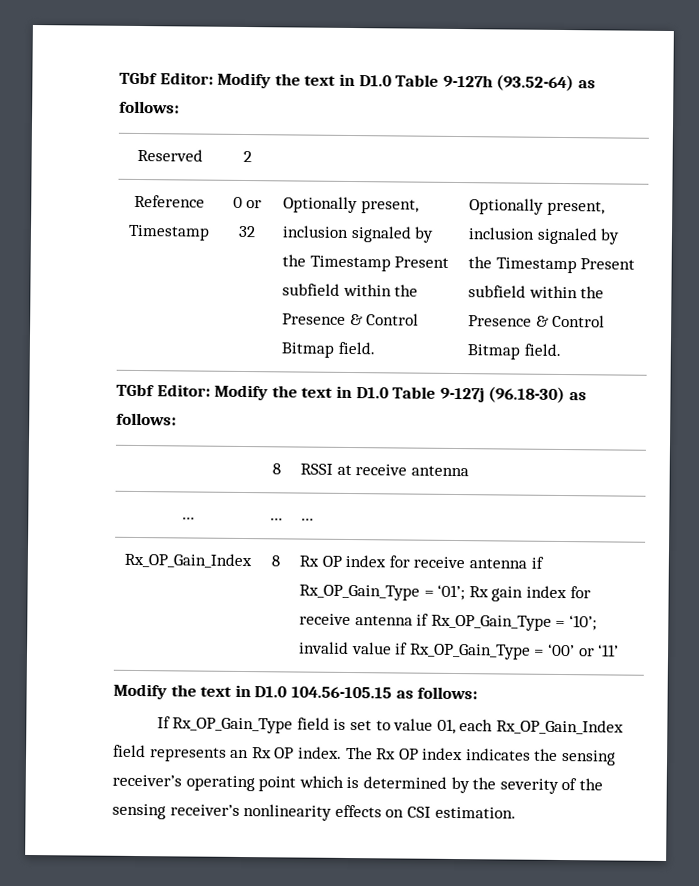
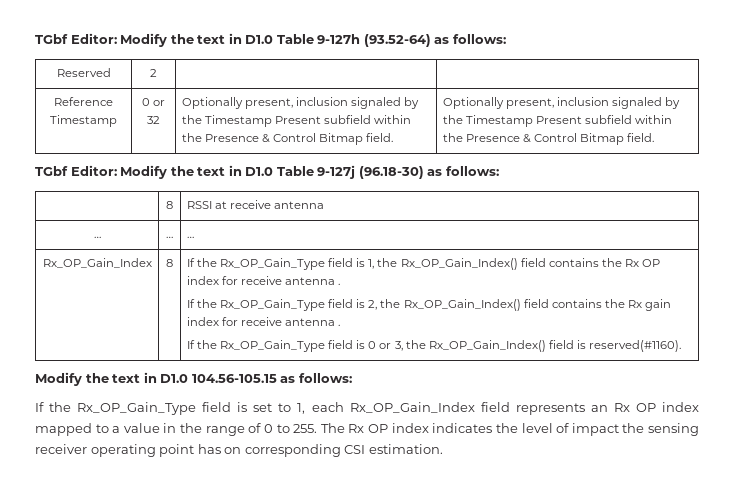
(280, 561) none -> [186,258,622,270] If the Rx_OP_Gain_Type field is 1, the Rx_OP_Gain_Index() field contains the
[530,556,544,569] [298,584,466,601] if Rx_OP_Gain_Type = ‘01’; -> [338,283,341,285] [186,299,625,311] . // If the Rx_OP_Gain_Type field is 2, the Rx_OP_Gain_Index() field contains the
[416,613,597,631] [298,641,620,660] if Rx_OP_Gain_Type = ‘10’; invalid value if Rx_OP_Gain_Type = ‘00’ or ‘11’ -> [338,324,341,326] [186,340,682,352] . // If the Rx_OP_Gain_Type field is 0 or 3, the Rx_OP_Gain_Index() field is reserved(#1160).
(171, 722) none -> [49,402,72,412] the
[393,718,456,735] value 01, -> [297,403,306,414] 1,
[297,746,342,759] index. -> [662,402,700,412] [35,423,318,436] index mapped to a value in the range of 0 to 255.
[561,750,617,766] [112,774,603,794] [112,803,405,821] sensing receiver’s operating point which is determined by the severity of the sensing receiver’s nonlinearity effects on -> [521,423,699,436] [35,444,341,457] level of impact the sensing receiver operating point has on corresponding

